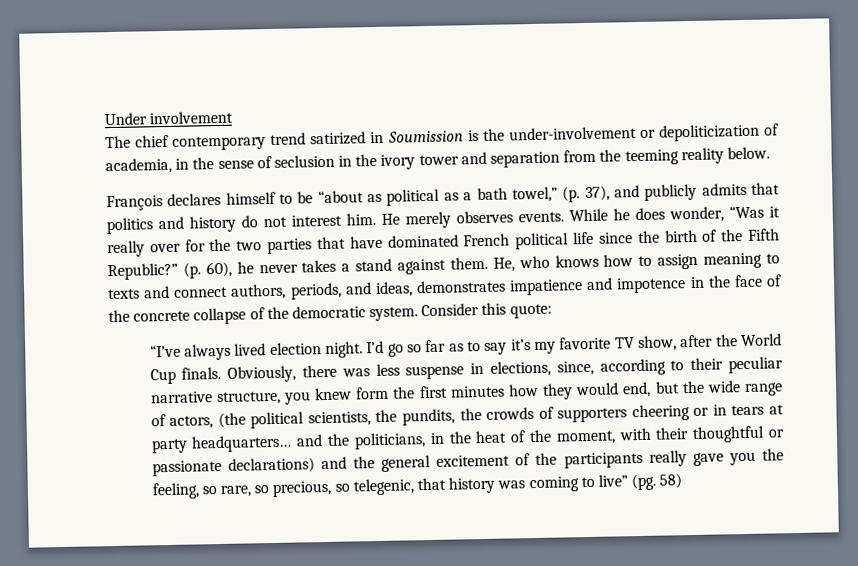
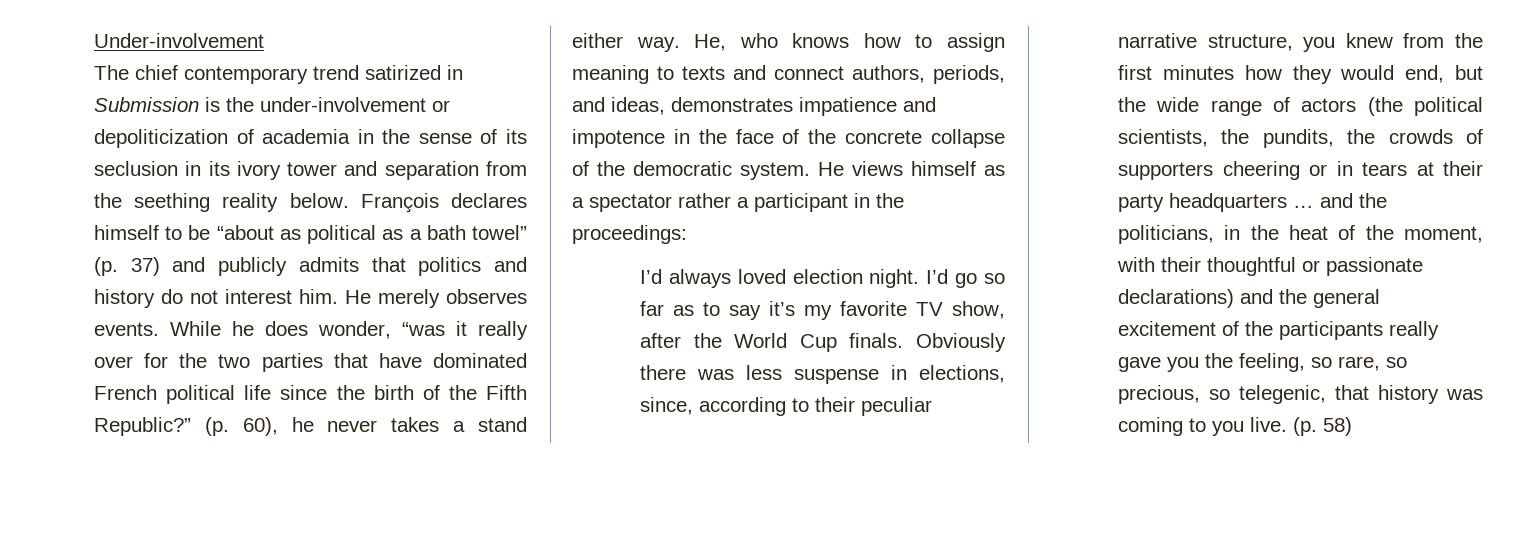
[104,110,234,126] Under involvement -> [94,33,264,48] Under-involvement
[387,130,464,143] Soumission -> [94,97,199,112] Submission
[105,157,172,175] academia, -> [262,129,351,144] academia
(272, 162) none -> [505,129,527,144] its
[355,153,378,167] the -> [208,161,230,176] its
[624,149,679,166] teeming -> [134,193,211,212] seething
(770, 153) // -> (349, 200) none
[511,185,610,203] towel,” (p. 37), -> [472,225,527,240] [94,257,160,276] towel” (p. 37)
[729,205,764,219] “Was -> [402,322,445,336] “was
[397,256,488,275] against them. -> [572,33,680,52] either way.
[421,302,552,319] [149,343,267,361] Consider this quote: // “I’ve always lived -> [818,161,1005,176] [572,193,904,212] [572,225,687,244] [640,269,786,288] He views himself as a spectator rather a participant in the proceedings: // I’d always loved
[227,365,297,383] Obviously, -> [916,333,1006,352] Obviously
[355,386,390,400] form -> [1403,33,1445,48] from
[169,415,214,429] actors, -> [1301,98,1357,112] actors
[150,434,293,454] party headquarters… -> [1443,161,1483,176] [1118,193,1315,212] their party headquarters …
[597,473,657,491] live” (pg. -> [1212,417,1318,436] you live. (p.

